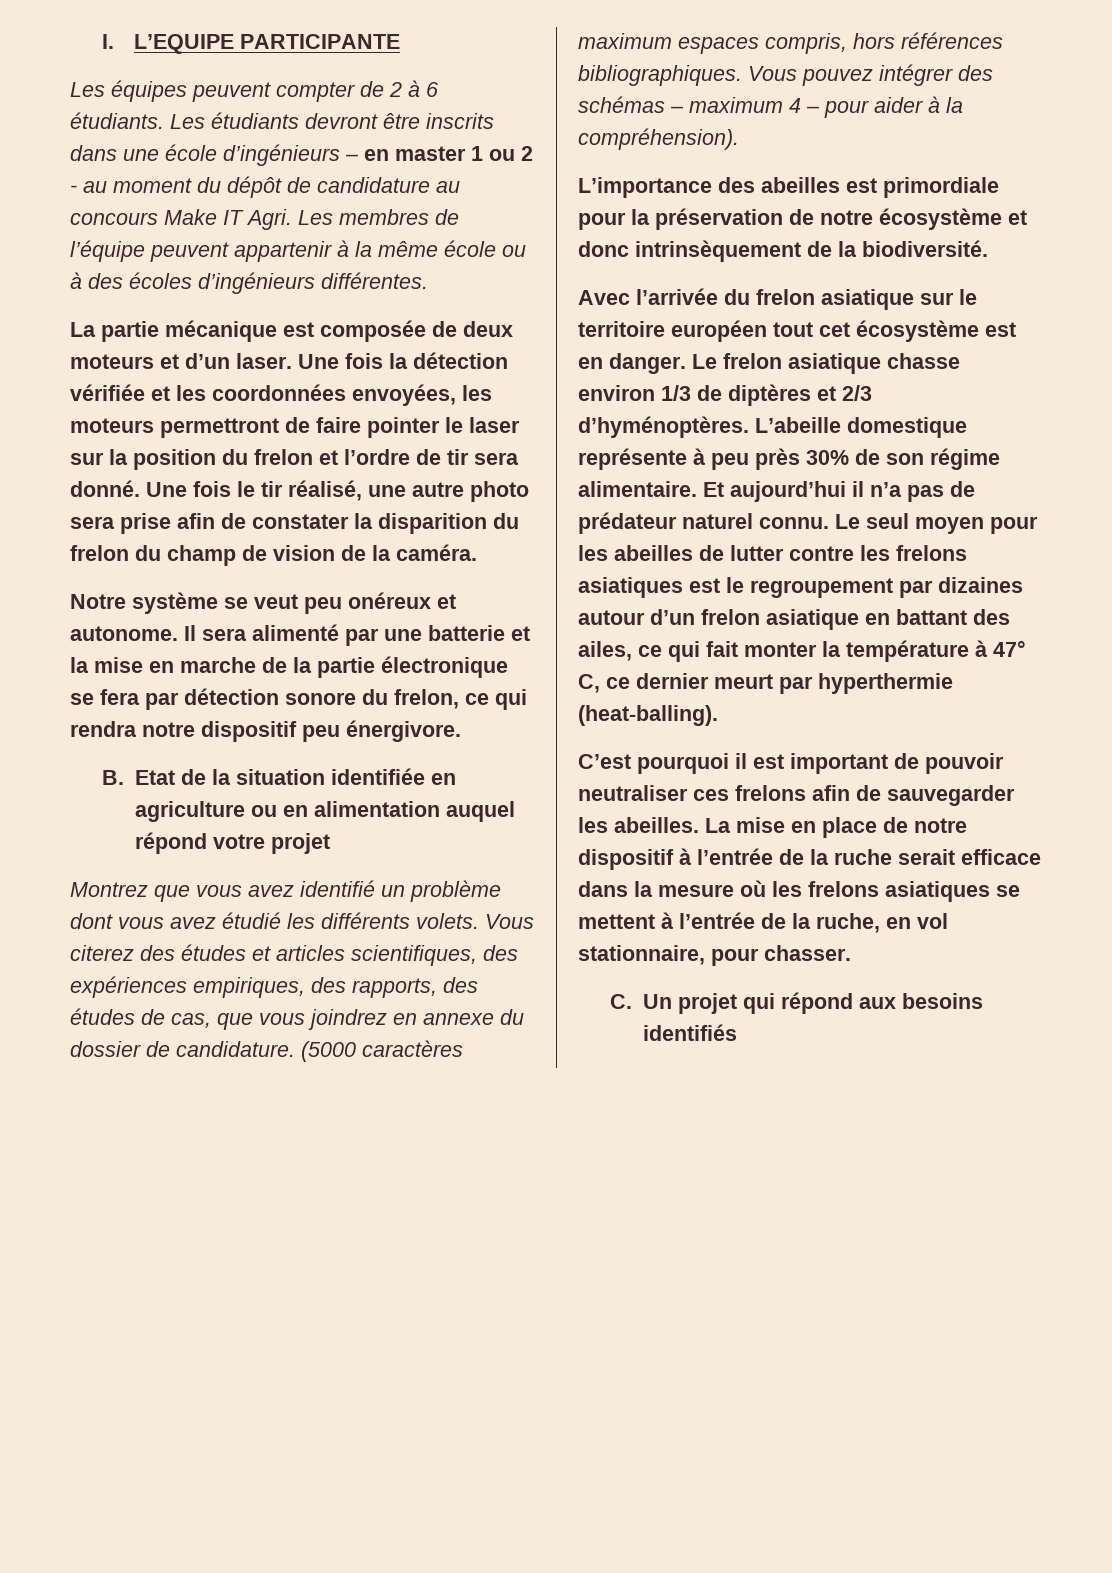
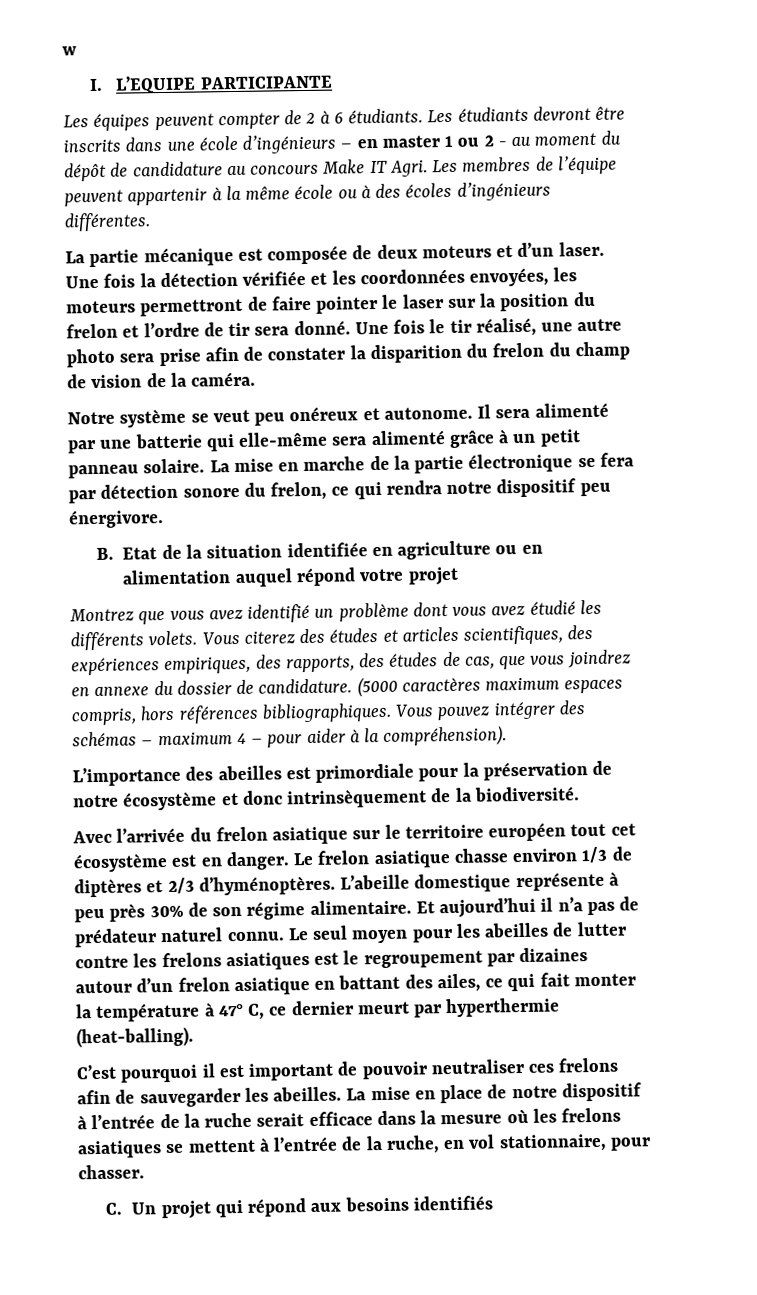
(101, 41) none -> [62,46,77,56] w //
[511,626,530,641] [70,657,89,673] et la -> [205,429,581,452] [68,458,230,479] qui elle-même sera alimenté grâce à un petit panneau solaire. La

